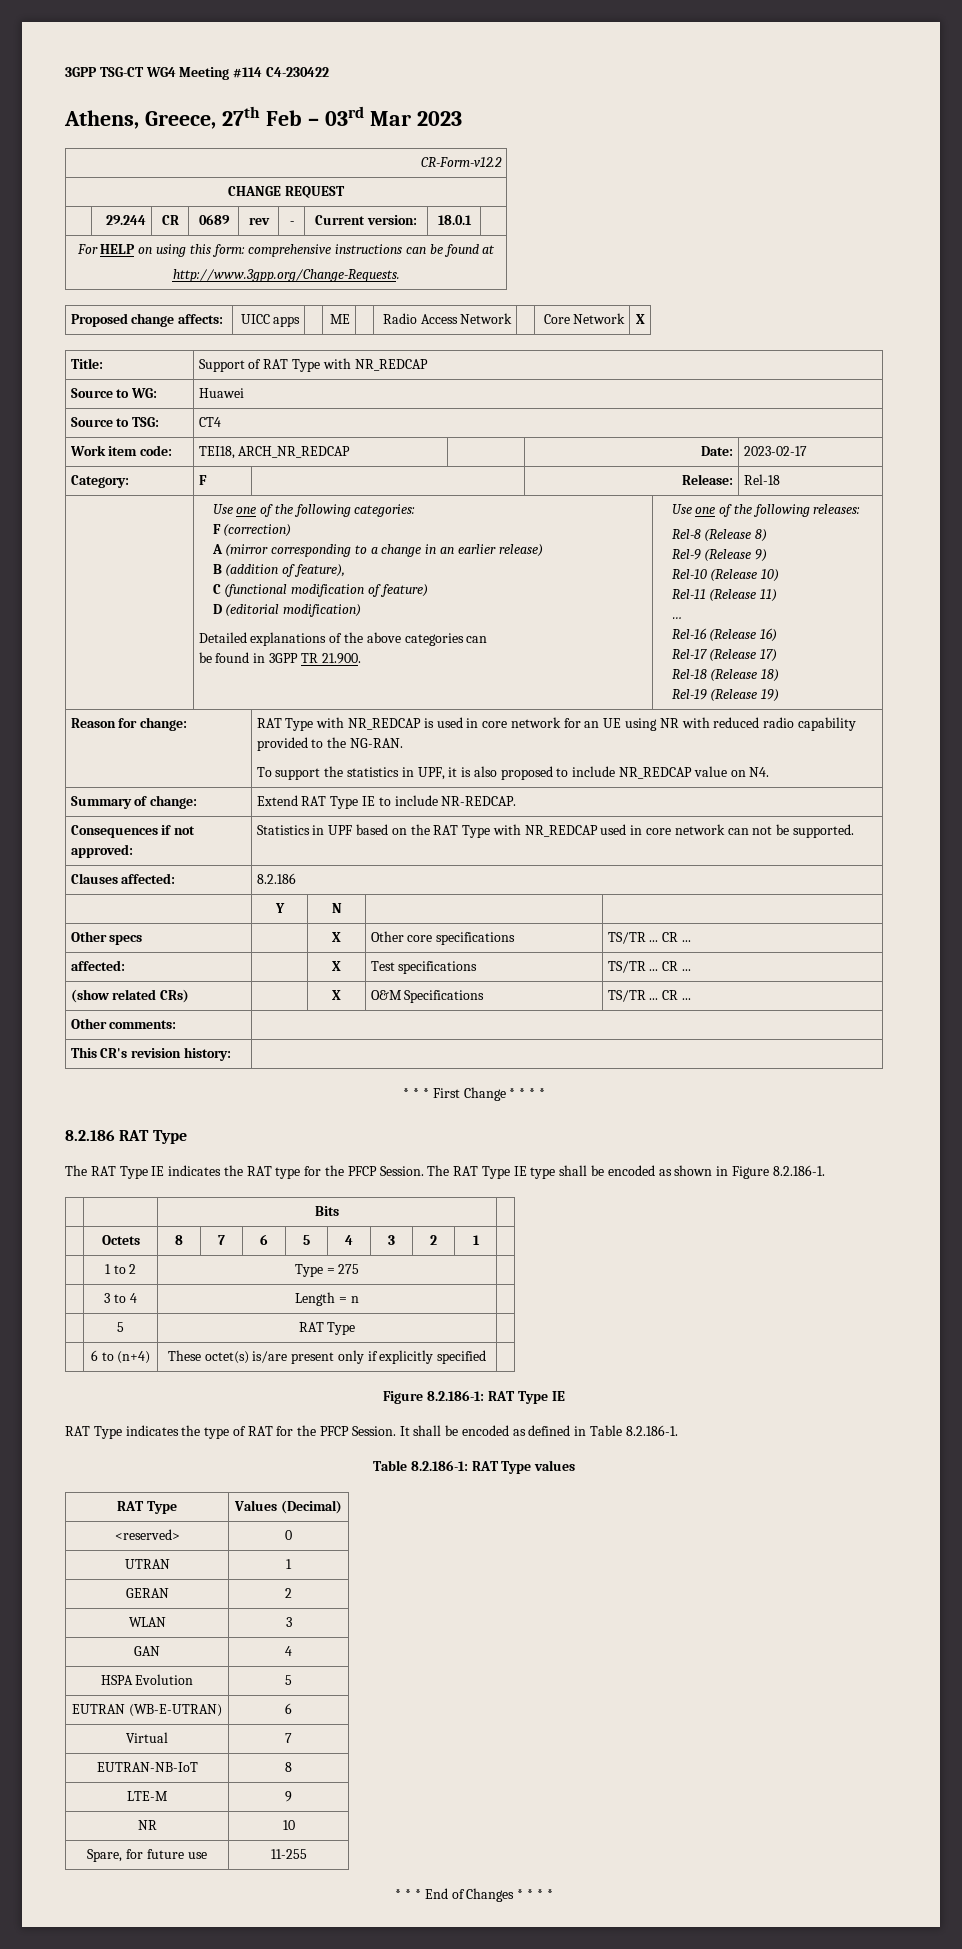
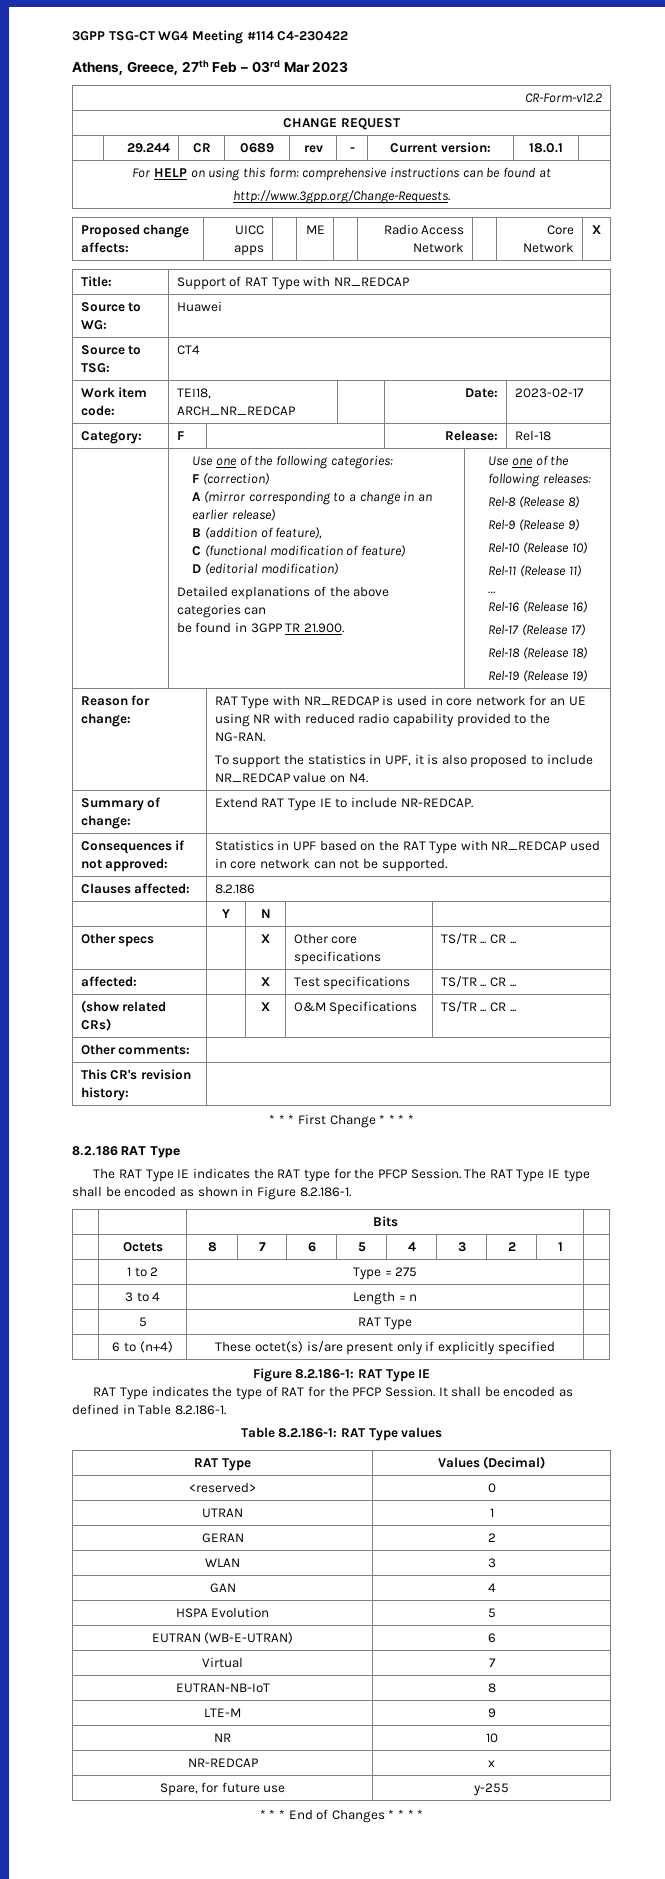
(295, 1825) none -> [187,1758,258,1768] [488,1760,495,1767] // NR-REDCAP | x
[270,1849,307,1859] 11-255 -> [473,1783,509,1796] y-255

